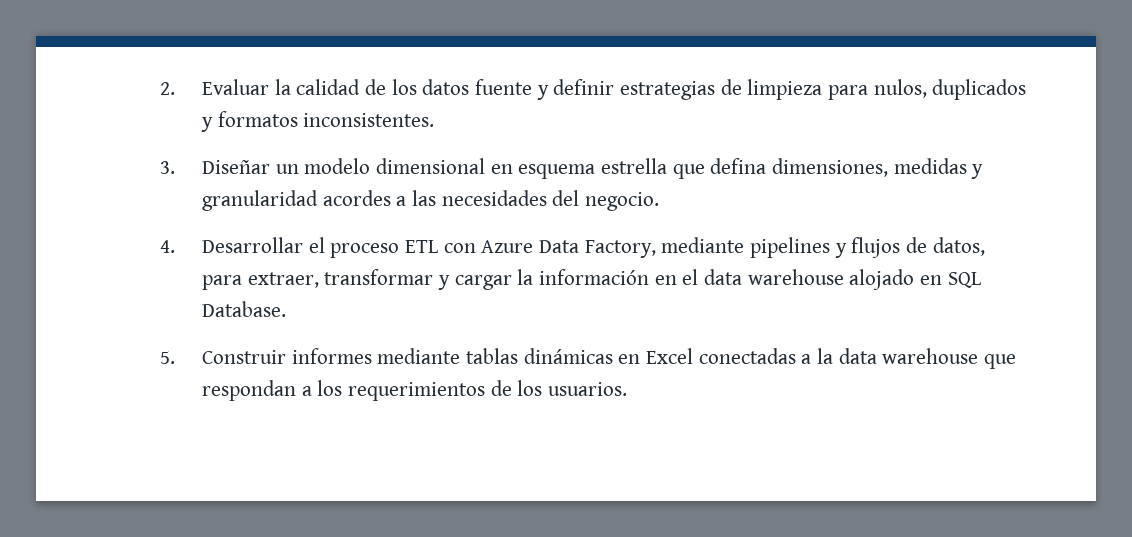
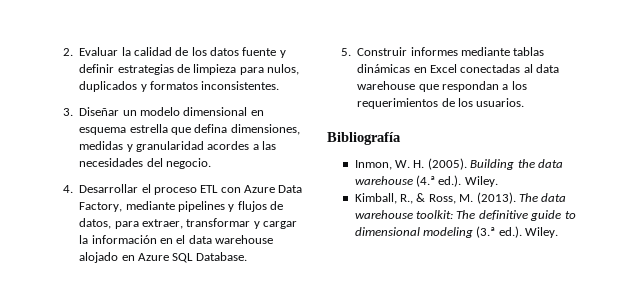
(943, 280) none -> [137,253,169,261] Azure
[801,348,834,364] a la -> [523,64,533,73] al
(627, 389) none -> [327,132,401,145] [354,158,563,170] [354,175,498,187] [354,192,567,204] [354,210,576,221] [354,226,559,238] // Bibliografía // Inmon, W. H. (2005). Building the data warehouse (4.ª ed.). Wiley. // Kimball, R., & Ross, M. (2013). The data warehouse toolkit: The definitive guide to dimensional modeling (3.ª ed.). Wiley.

